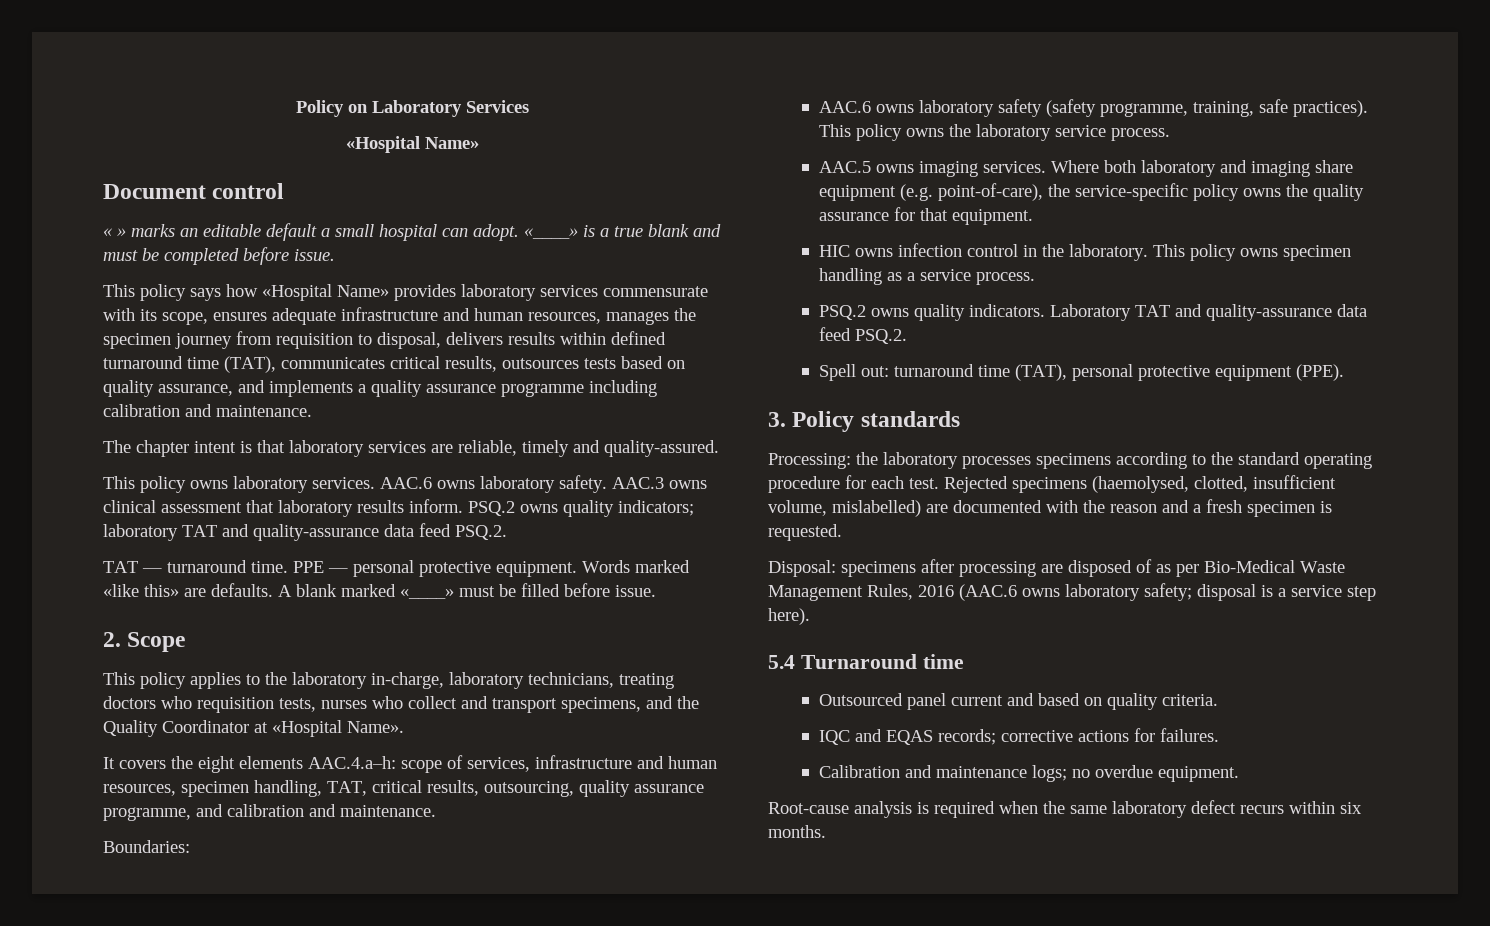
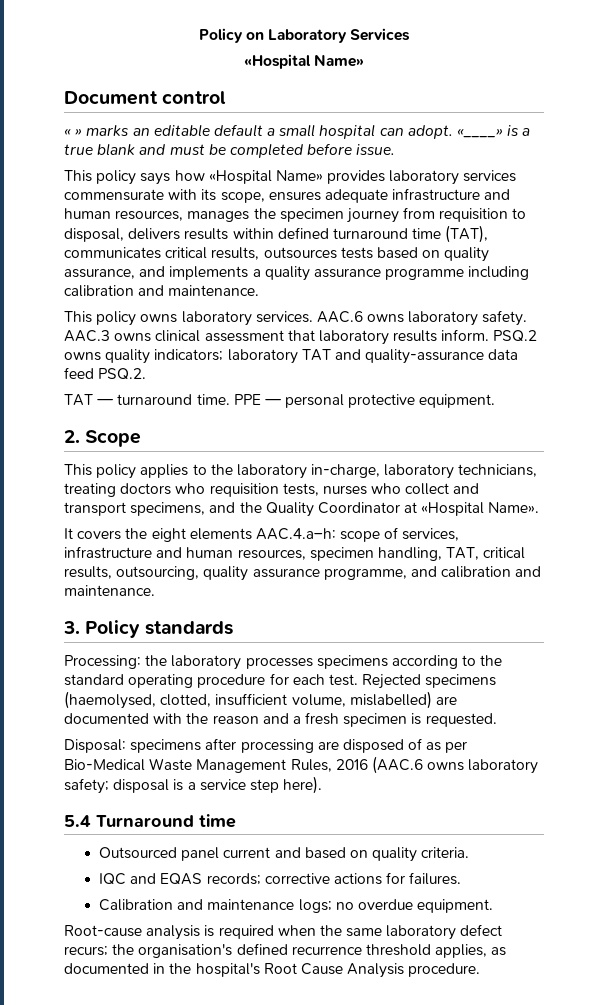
[103,440,719,457] // The chapter intent is that laboratory services are reliable, timely and quality-assured. -> (260, 290) none
[582,560,690,573] [103,583,656,599] Words marked «like this» are defaults. A blank marked «____» must be filled before issue. -> (496, 401) none
[103,840,190,853] [819,99,1369,117] [819,124,1171,141] [819,160,1354,177] [819,183,1365,201] [819,207,1034,225] [819,243,1352,261] [819,268,1036,285] [819,304,1368,321] [819,327,908,344] [819,364,1345,381] // Boundaries: // AAC.6 owns laboratory safety (safety programme, training, safe practices). This policy owns the laboratory service process. // AAC.5 owns imaging services. Where both laboratory and imaging share equipment (e.g. point-of-care), the service-specific policy owns the quality assurance for that equipment. // HIC owns infection control in the laboratory. This policy owns specimen handling as a service process. // PSQ.2 owns quality indicators. Laboratory TAT and quality-assurance data feed PSQ.2. // Spell out: turnaround time (TAT), personal protective equipment (PPE). -> (155, 590) none
[1240,801,1362,814] [768,825,826,838] recurs within six months. -> [64,943,507,958] [64,963,481,978] recurs; the organisation's defined recurrence threshold applies, as documented in the hospital's Root Cause Analysis procedure.

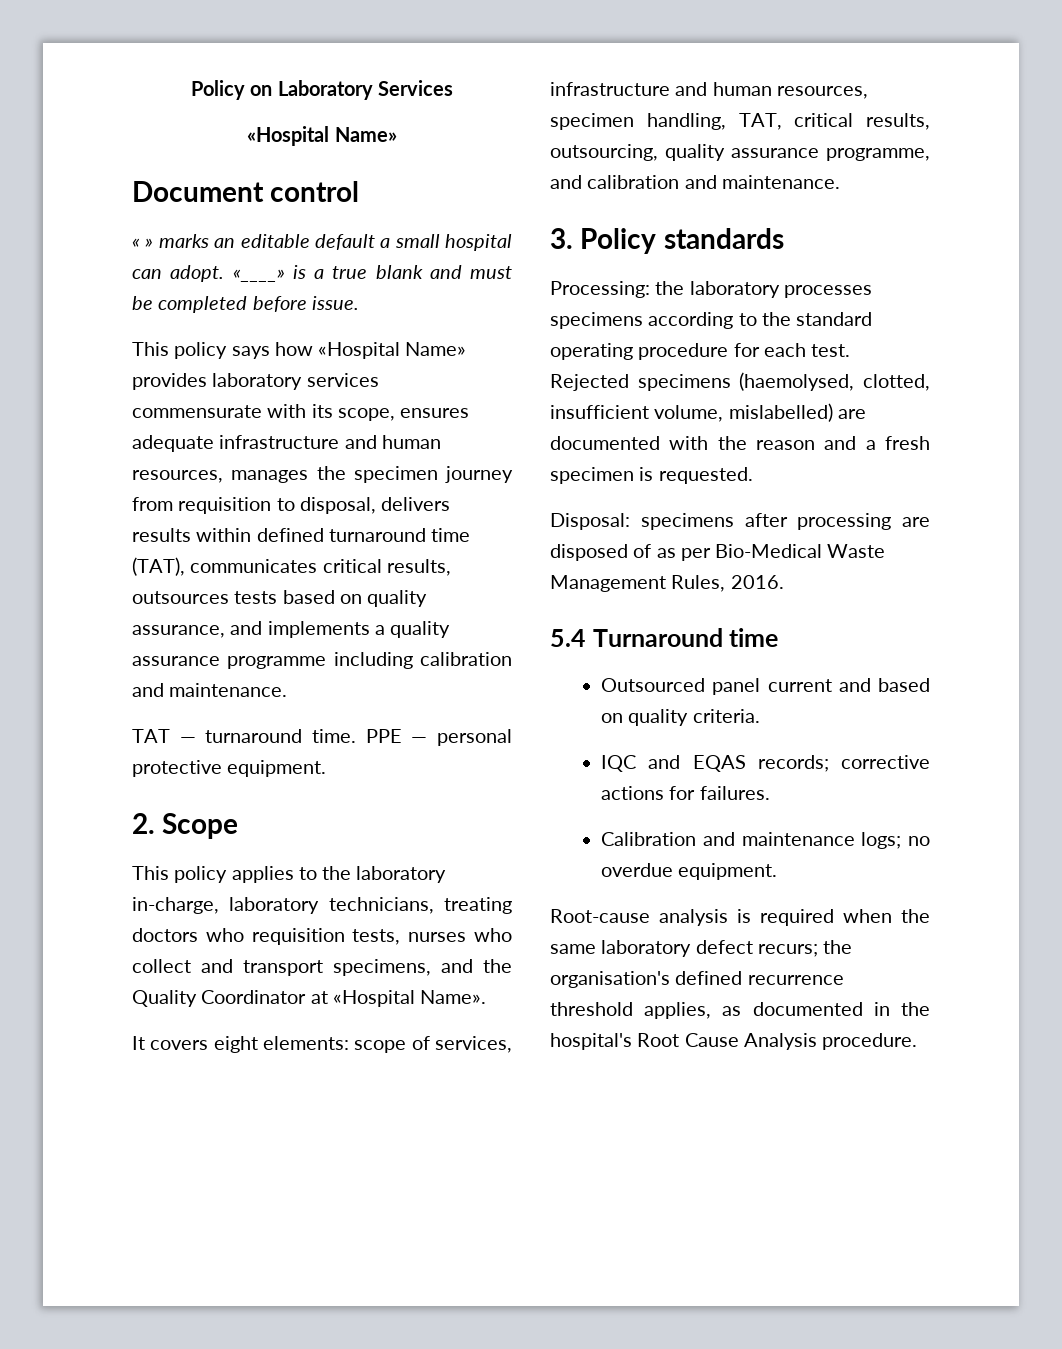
[64,310,528,326] [64,329,538,345] [64,349,519,364] [64,367,147,380] // This policy owns laboratory services. AAC.6 owns laboratory safety. AAC.3 owns clinical assessment that laboratory results inform. PSQ.2 owns quality indicators; laboratory TAT and quality-assurance data feed PSQ.2. -> (288, 690) none
[125,528,336,542] the eight elements AAC.4.a–h: -> [213,1036,349,1053] eight elements:
[335,756,539,774] [64,776,323,794] 2016 (AAC.6 owns laboratory safety; disposal is a service step here). -> [730,575,784,589] 2016.

